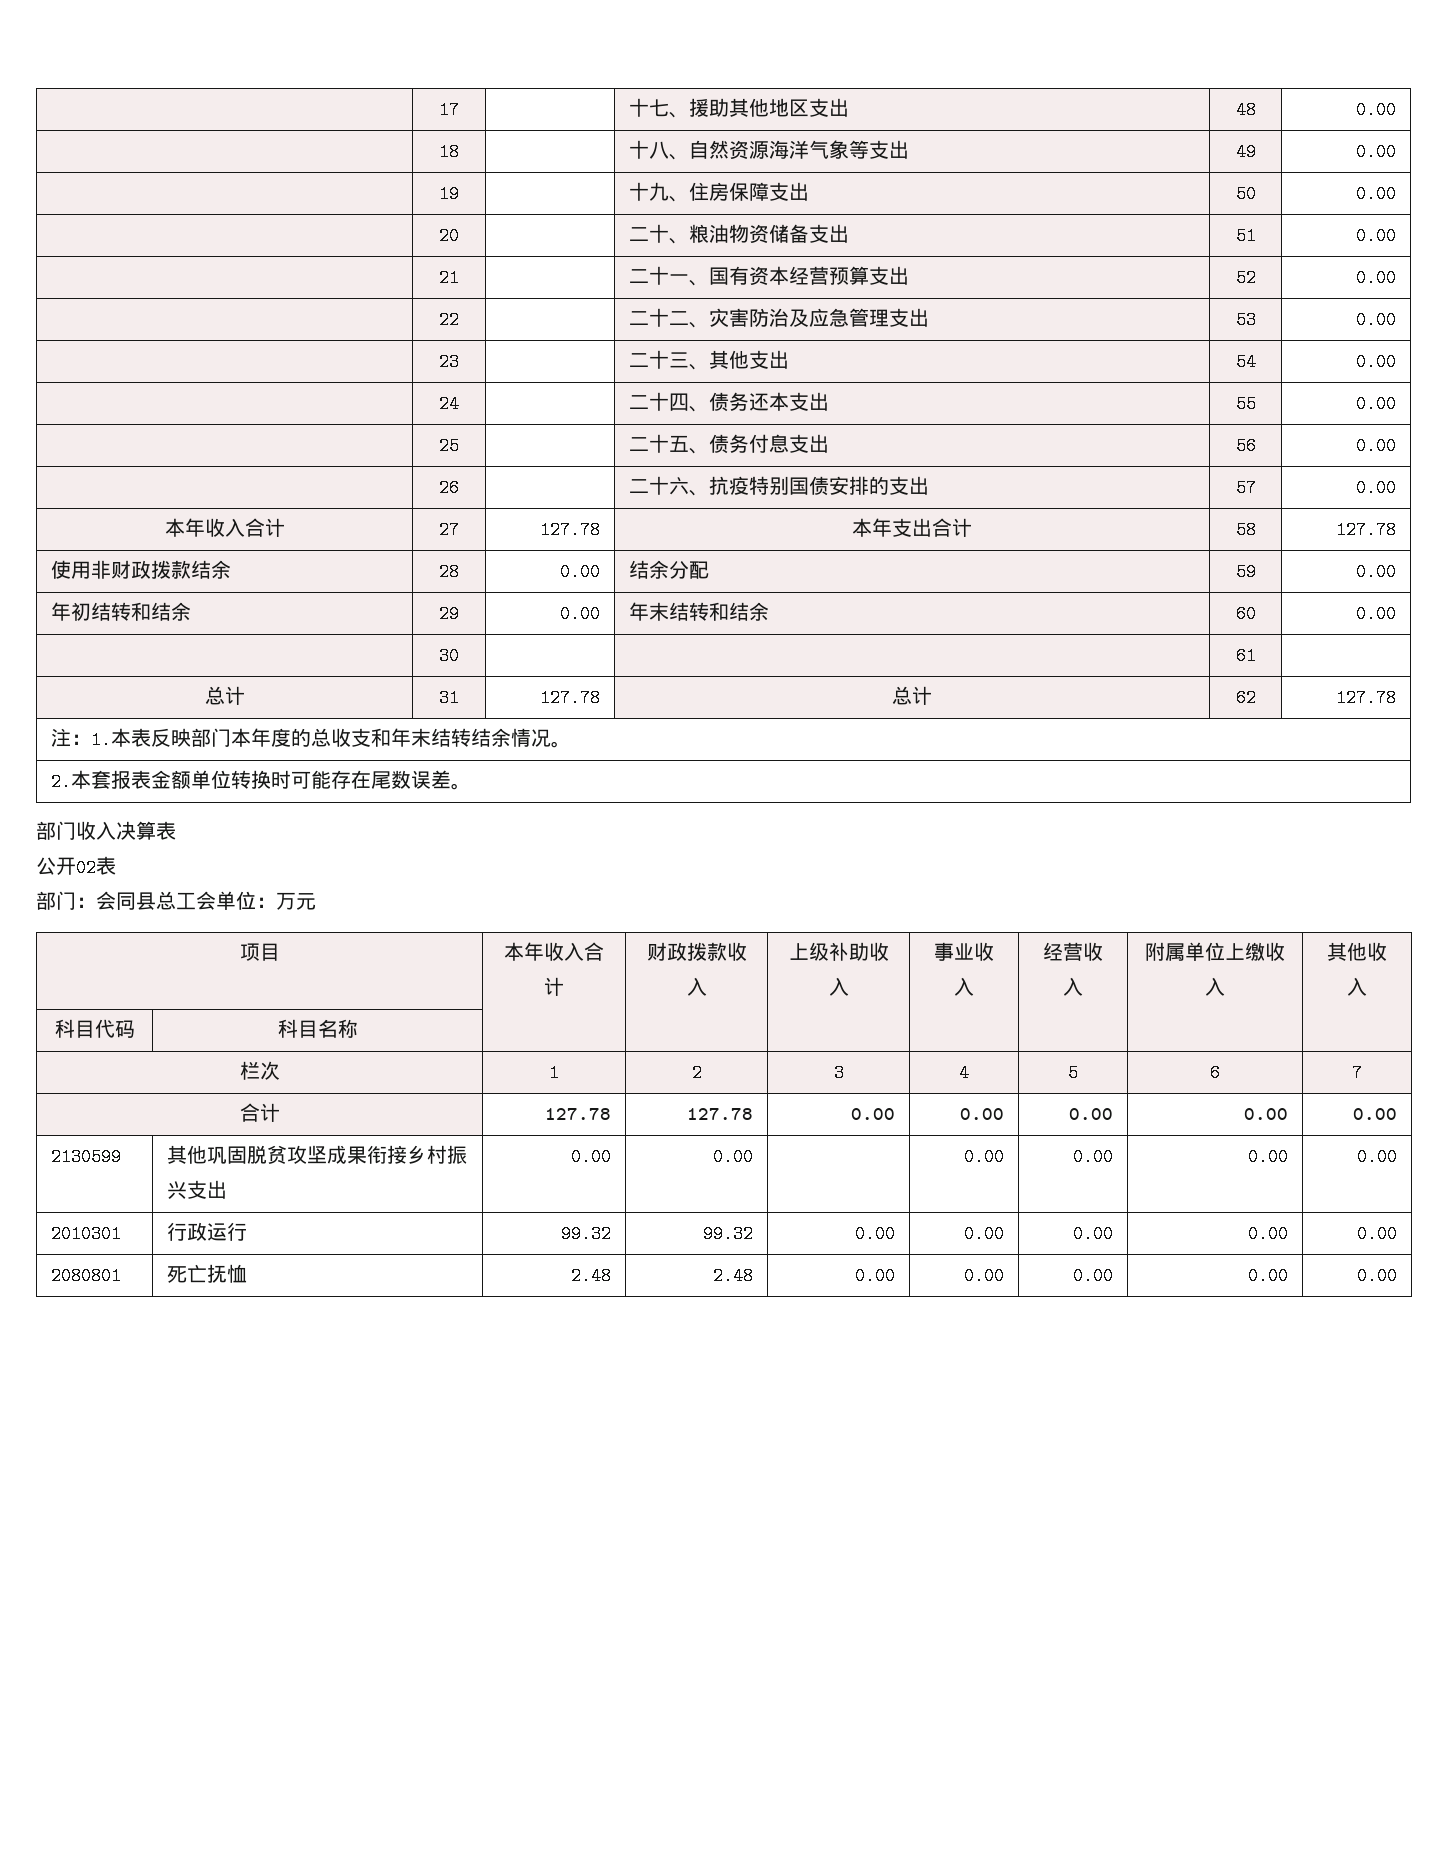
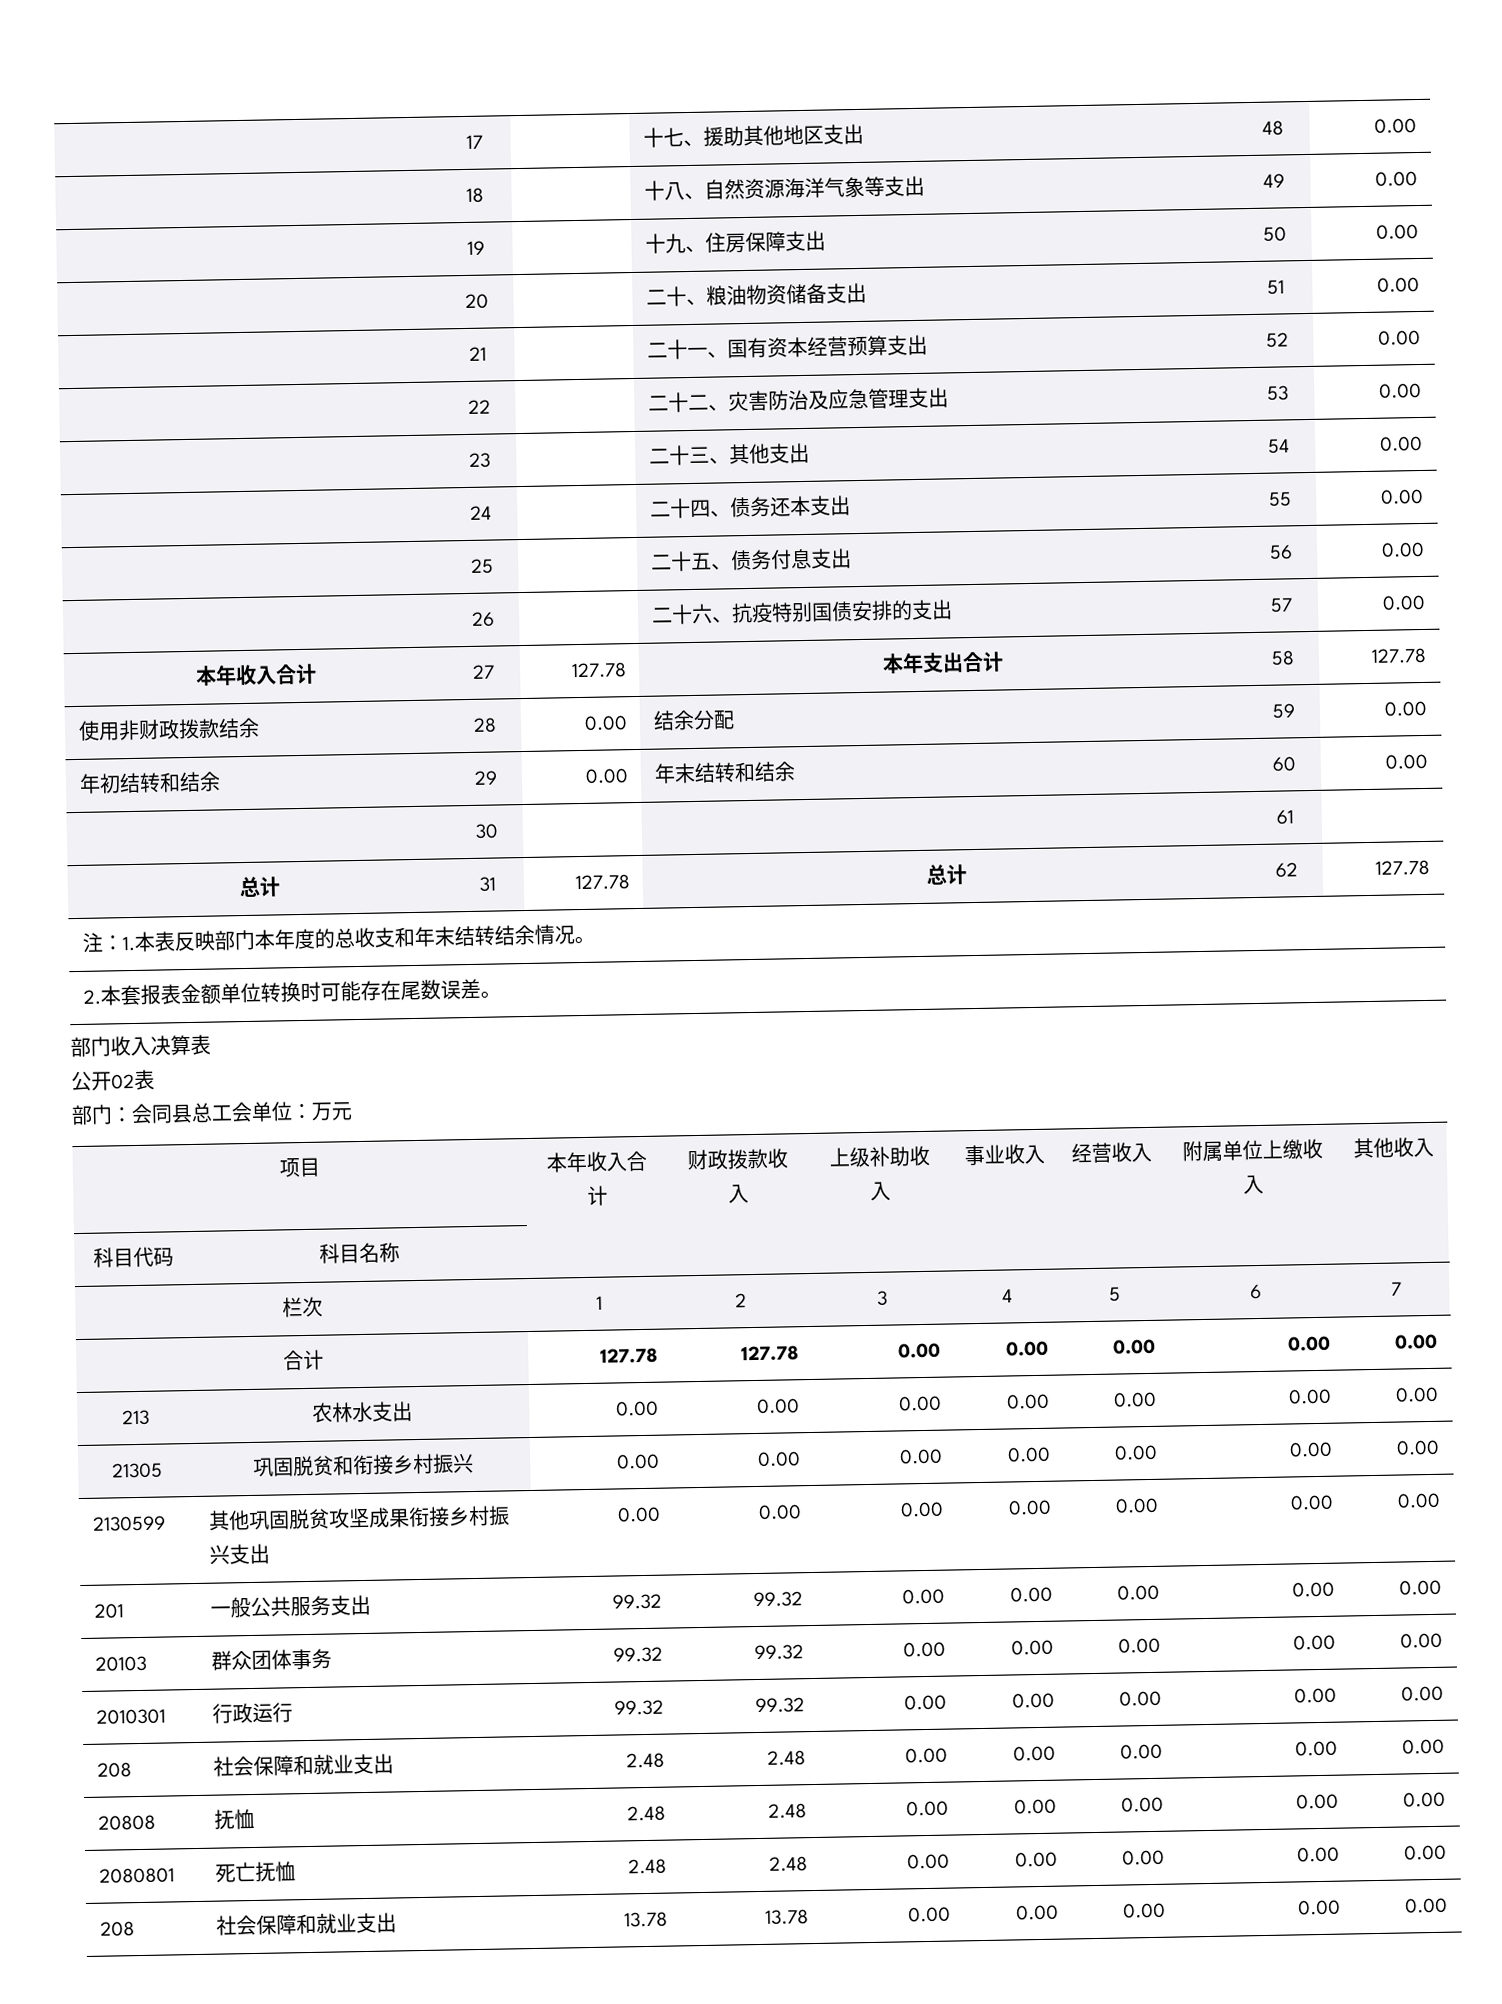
(1397, 1114) none -> [122,1409,150,1426] [311,1401,413,1423] [616,1400,660,1417] [757,1398,801,1414] [899,1395,943,1412] [1007,1393,1051,1410] [1114,1391,1158,1408] [1288,1388,1333,1405] [1395,1386,1440,1403] [111,1462,163,1479] [252,1453,474,1477] [617,1453,661,1470] [758,1451,802,1467] [899,1448,944,1465] [1007,1446,1052,1463] [1114,1444,1159,1461] [1289,1441,1334,1458] [1396,1439,1441,1456] // 213 | 农林水支出 | 0.00 | 0.00 | 0.00 | 0.00 | 0.00 | 0.00 | 0.00 // 21305 | 巩固脱贫和衔接乡村振兴 | 0.00 | 0.00 | 0.00 | 0.00 | 0.00 | 0.00 | 0.00
(753, 1157) none -> [900,1501,945,1518] [1008,1499,1053,1516] [1115,1497,1160,1514] [1290,1494,1335,1511] [1397,1492,1442,1509] [93,1603,124,1619] [209,1594,371,1618] [612,1593,663,1610] [753,1591,804,1608] [902,1588,946,1605] [1010,1586,1054,1603] [1117,1584,1161,1601] [1292,1581,1336,1598] [1399,1579,1443,1596] [94,1655,147,1672] [210,1648,332,1671] [613,1646,664,1663] [754,1644,805,1661] [903,1641,947,1658] 0.00 | 0.00 | 0.00 | 0.00 | 0.00 // 201 | 一般公共服务支出 | 99.32 | 99.32 | 0.00 | 0.00 | 0.00 | 0.00 | 0.00 // 20103 | 群众团体事务 | 99.32 | 99.32 | 0.00
(1397, 1234) none -> [96,1762,132,1778] [212,1753,394,1777] [626,1752,666,1769] [767,1750,807,1766] [905,1747,949,1764] [1013,1745,1057,1762] [1120,1743,1164,1760] [1295,1740,1339,1757] [1402,1738,1446,1755] [97,1814,156,1831] [213,1808,255,1830] [627,1805,667,1822] [768,1803,808,1819] [906,1800,950,1817] [1014,1798,1058,1815] [1121,1796,1165,1813] [1296,1793,1340,1810] [1403,1791,1447,1808] // 208 | 社会保障和就业支出 | 2.48 | 2.48 | 0.00 | 0.00 | 0.00 | 0.00 | 0.00 // 20808 | 抚恤 | 2.48 | 2.48 | 0.00 | 0.00 | 0.00 | 0.00 | 0.00
(1397, 1276) none -> [99,1921,135,1937] [215,1912,397,1936] [624,1911,669,1928] [765,1909,810,1925] [908,1906,952,1923] [1016,1904,1060,1921] [1123,1902,1167,1919] [1298,1899,1342,1916] [1405,1897,1449,1914] // 208 | 社会保障和就业支出 | 13.78 | 13.78 | 0.00 | 0.00 | 0.00 | 0.00 | 0.00

